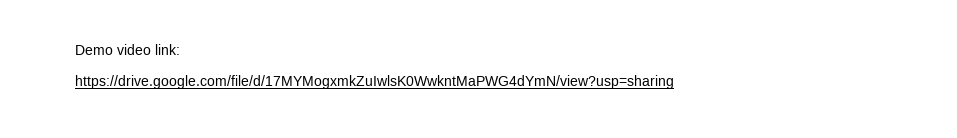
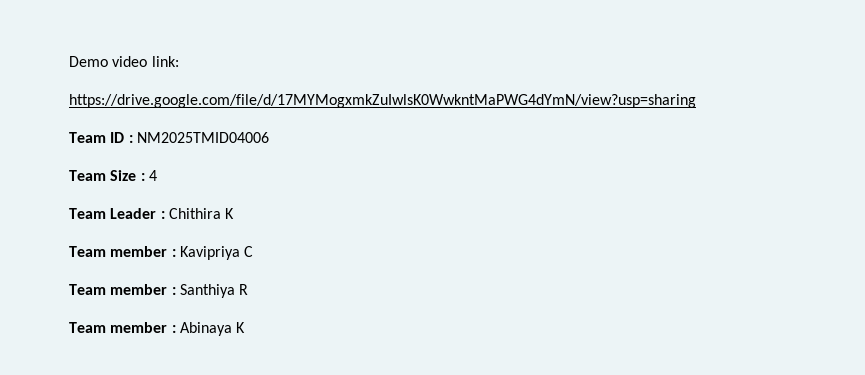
(674, 82) none -> [69,132,269,143] [69,170,157,181] [69,208,235,219] [69,246,254,260] [69,284,249,298] [69,322,246,336] // Team ID : NM2025TMID04006 // Team Size : 4 // Team Leader : Chithira K // Team member : Kavipriya C // Team member : Santhiya R // Team member : Abinaya K

